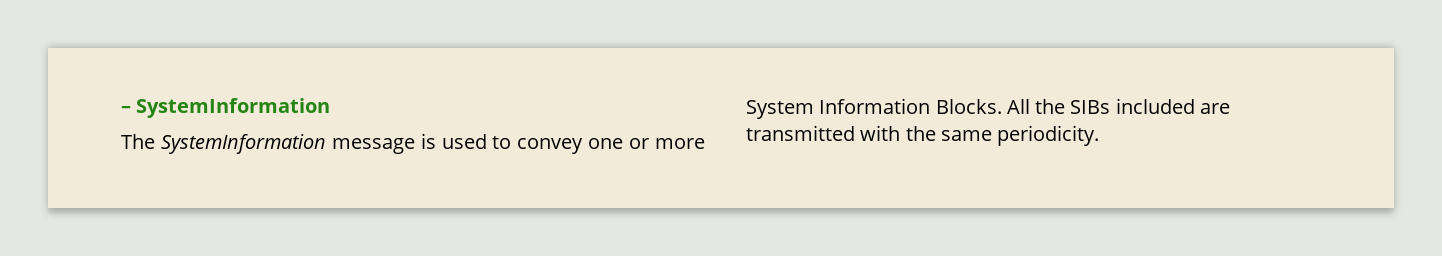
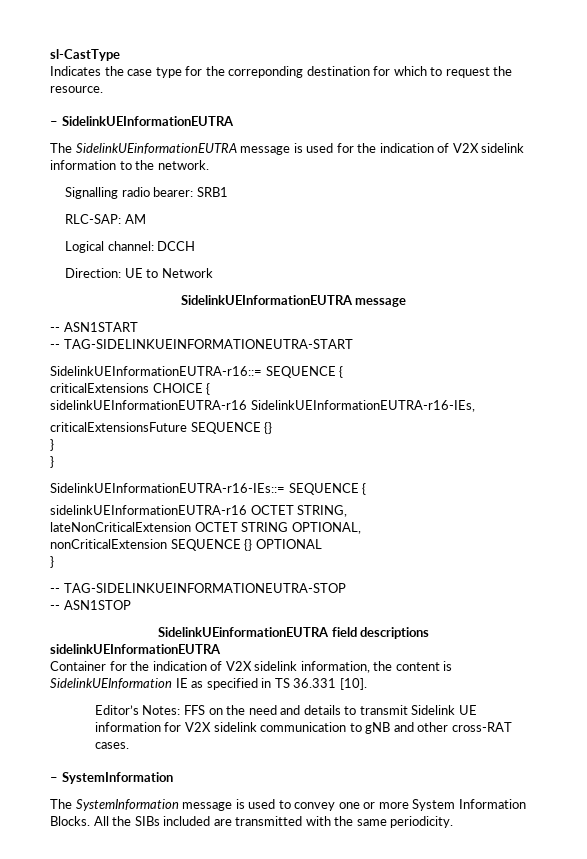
(121, 109) none -> [50,49,120,61] [50,66,513,78] [50,86,103,93] [50,116,234,126] [50,143,525,155] [50,160,209,170] [64,187,228,199] [64,214,146,224] [64,241,196,253] [64,268,213,278] [180,295,407,307] [50,322,138,332] [50,339,353,349] [50,366,344,378] [50,383,211,395] [50,400,475,412] [50,422,273,434] [50,439,54,451] [50,456,54,468] [50,483,367,495] [50,505,348,517] [50,522,361,534] [50,539,322,551] [50,556,54,568] [50,583,346,593] [50,600,131,610] [157,627,430,639] [50,644,221,654] [50,661,453,673] [50,678,367,690] [94,705,477,715] [94,722,512,734] [94,742,129,749] sl-CastType // Indicates the case type for the correponding destination for which to request the resource. // – SidelinkUEInformationEUTRA // The SidelinkUEinformationEUTRA message is used for the indication of V2X sidelink information to the network. // Signalling radio bearer: SRB1 // RLC-SAP: AM // Logical channel: DCCH // Direction: UE to Network // SidelinkUEInformationEUTRA message // -- ASN1START // -- TAG-SIDELINKUEINFORMATIONEUTRA-START // SidelinkUEInformationEUTRA-r16::= SEQUENCE { // criticalExtensions CHOICE { // sidelinkUEInformationEUTRA-r16 SidelinkUEInformationEUTRA-r16-IEs, // criticalExtensionsFuture SEQUENCE {} // } // } // SidelinkUEInformationEUTRA-r16-IEs::= SEQUENCE { // sidelinkUEInformationEUTRA-r16 OCTET STRING, // lateNonCriticalExtension OCTET STRING OPTIONAL, // nonCriticalExtension SEQUENCE {} OPTIONAL // } // -- TAG-SIDELINKUEINFORMATIONEUTRA-STOP // -- ASN1STOP // SidelinkUEinformationEUTRA field descriptions // sidelinkUEInformationEUTRA // Container for the indication of V2X sidelink information, the content is SidelinkUEInformation IE as specified in TS 36.331 [10]. // Editor’s Notes: FFS on the need and details to transmit Sidelink UE information for V2X sidelink communication to gNB and other cross-RAT cases. //

